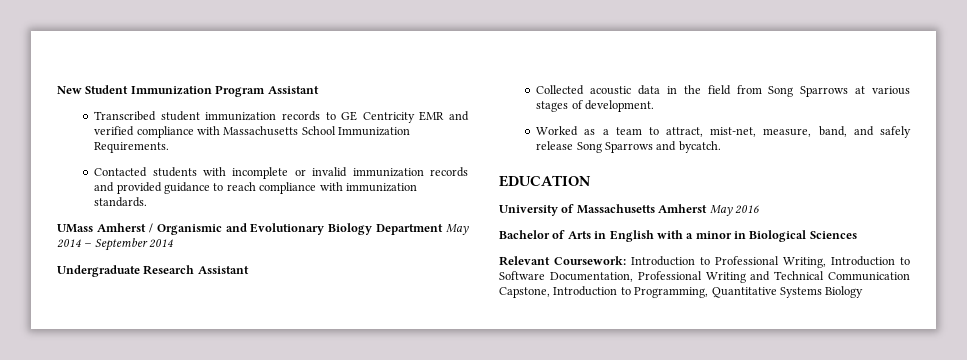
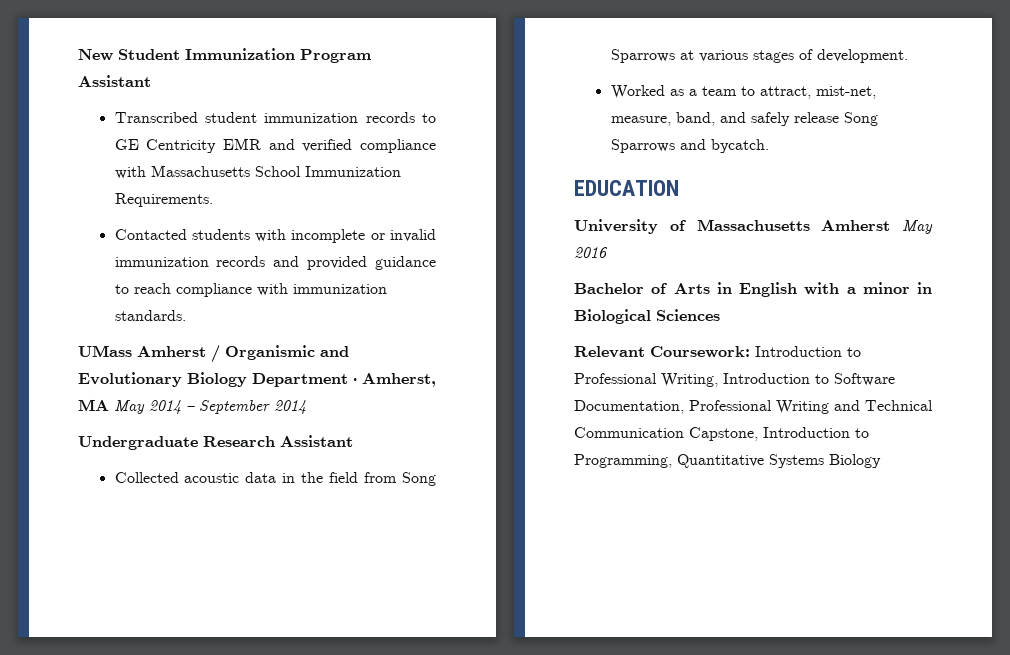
(444, 229) none -> [353,373,436,387] [78,399,109,411] · Amherst, MA

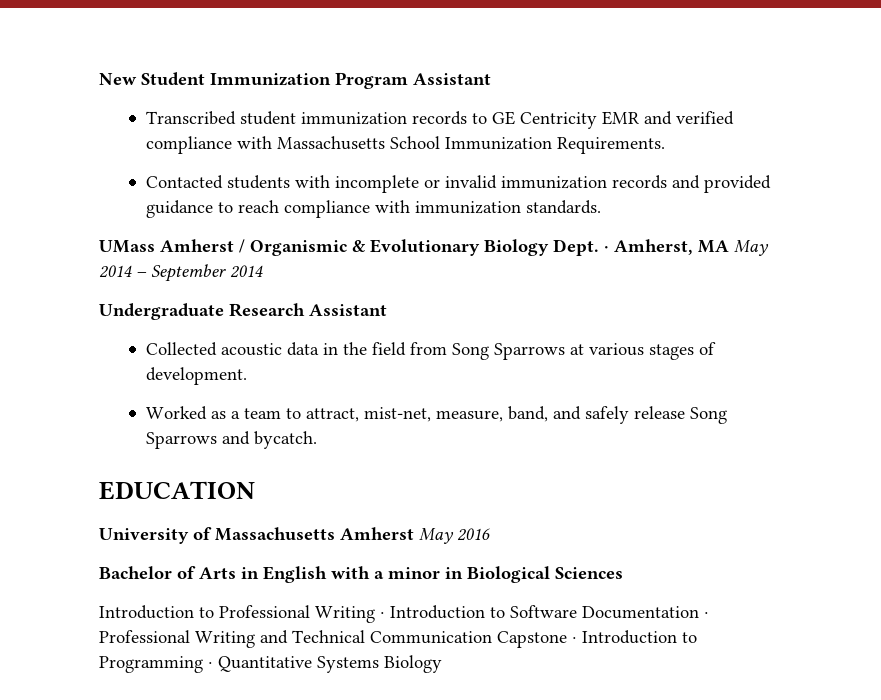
[320,346,349,357] and -> [352,240,366,252] &
[252,373,348,387] Department -> [553,239,599,256] Dept.
[574,346,750,358] Relevant Coursework: -> (623, 573) none
[661,373,718,387] Writing, -> [315,606,385,623] Writing ·
[574,400,684,414] Documentation, -> [582,606,709,619] Documentation ·
[689,427,869,441] [574,454,672,468] Capstone, Introduction to Programming, -> [497,630,697,648] [99,656,213,673] Capstone · Introduction to Programming ·

